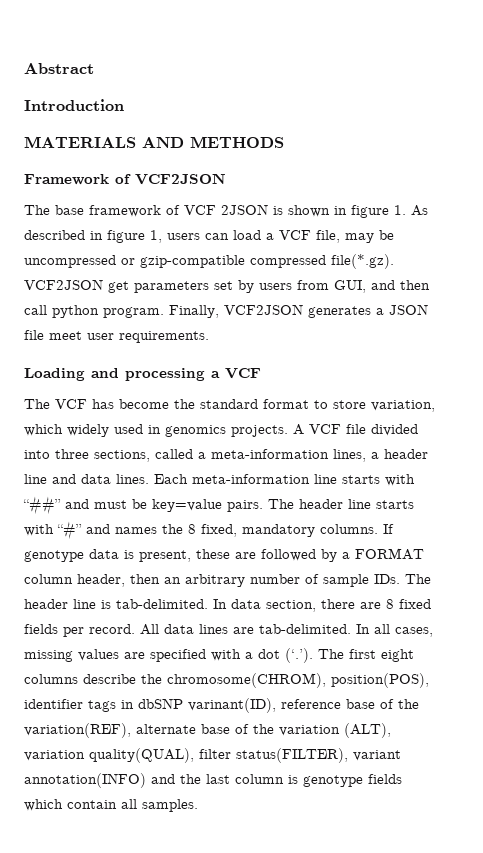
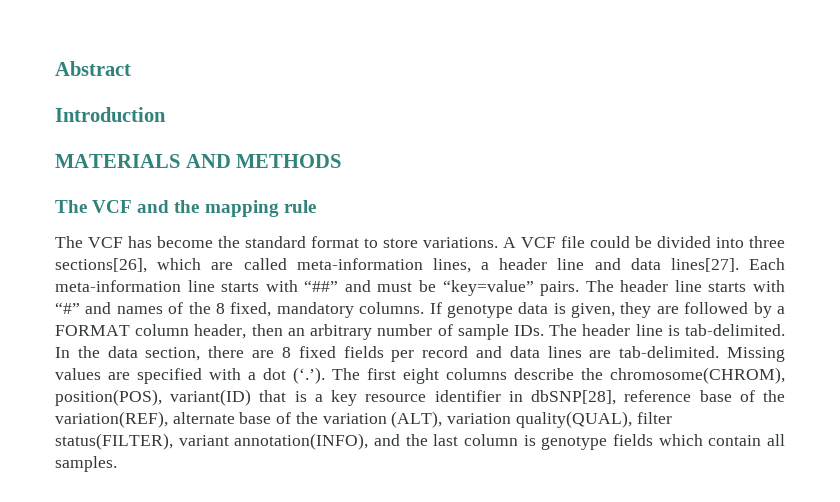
[24,173,226,185] [24,204,428,218] [24,230,394,243] [24,254,394,269] [24,279,430,293] [24,304,428,318] [24,330,209,343] [24,368,261,381] Framework of VCF2JSON // The base framework of VCF 2JSON is shown in figure 1. As described in figure 1, users can load a VCF file, may be uncompressed or gzip-compatible compressed file(*.gz). VCF2JSON get parameters set by users from GUI, and then call python program. Finally, VCF2JSON generates a JSON file meet user requirements. // Loading and processing a VCF -> [55,200,316,217] The VCF and the mapping rule
[371,400,435,412] [24,424,288,437] variation, which widely used in genomics projects. -> [423,237,498,248] variations.
(366, 429) none -> [590,236,652,248] could be
[94,449,206,462] sections, called a -> [55,258,287,273] sections[26], which are called
[116,474,149,484] lines. -> [670,258,739,272] lines[27].
[152,499,222,512] key=value -> [442,280,534,296] “key=value”
(157, 530) none -> [168,302,184,314] of
[139,549,230,562] present, these -> [571,302,652,318] given, they
(227, 604) none -> [77,346,100,358] the
[89,624,159,635] record. All -> [422,346,502,358] record and
[356,624,433,637] [24,650,73,662] In all cases, missing -> [727,347,785,362] Missing
[24,698,276,713] identifier tags in dbSNP varinant(ID), -> [170,389,617,406] variant(ID) that is a key resource identifier in dbSNP[28],
[24,773,146,788] annotation(INFO) -> [234,433,369,450] annotation(INFO),

